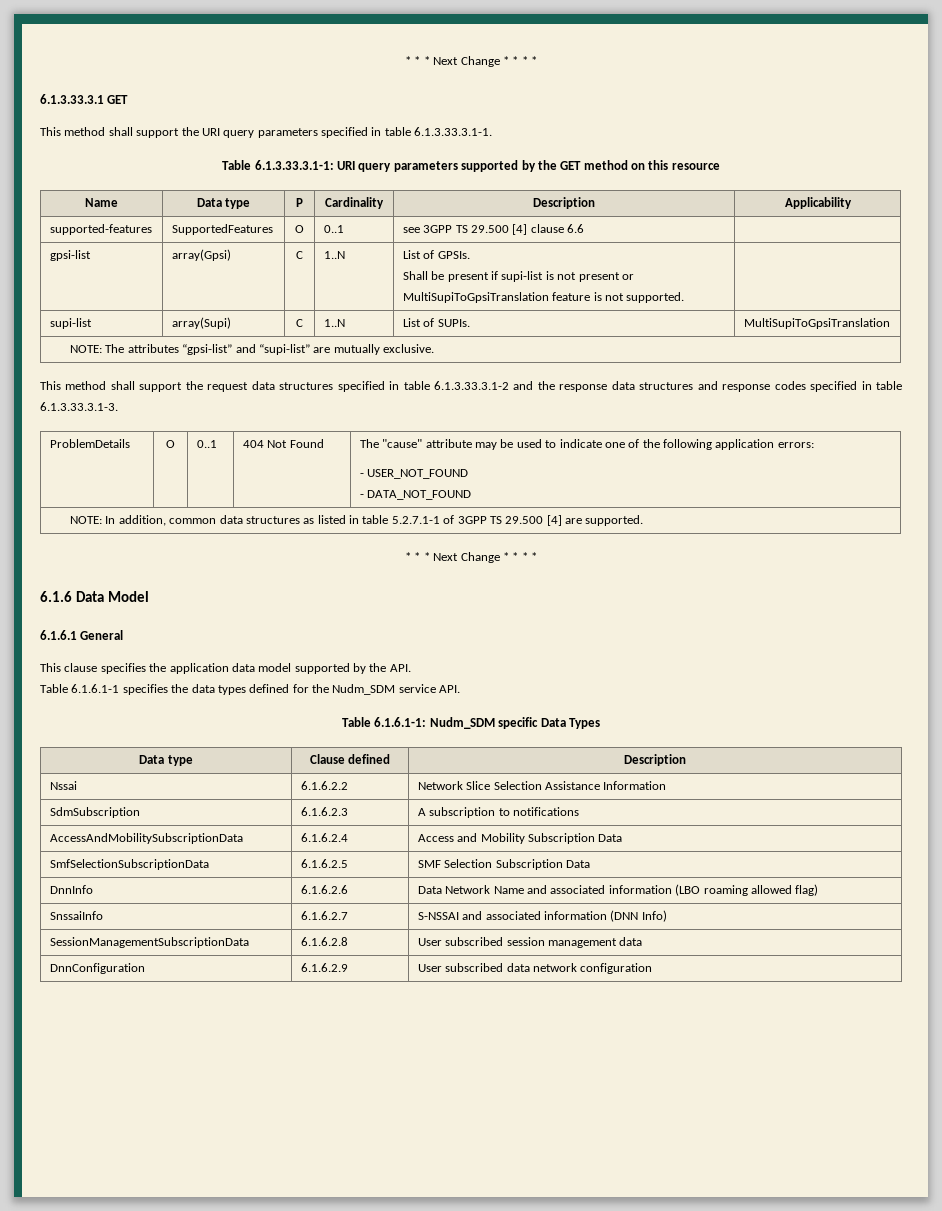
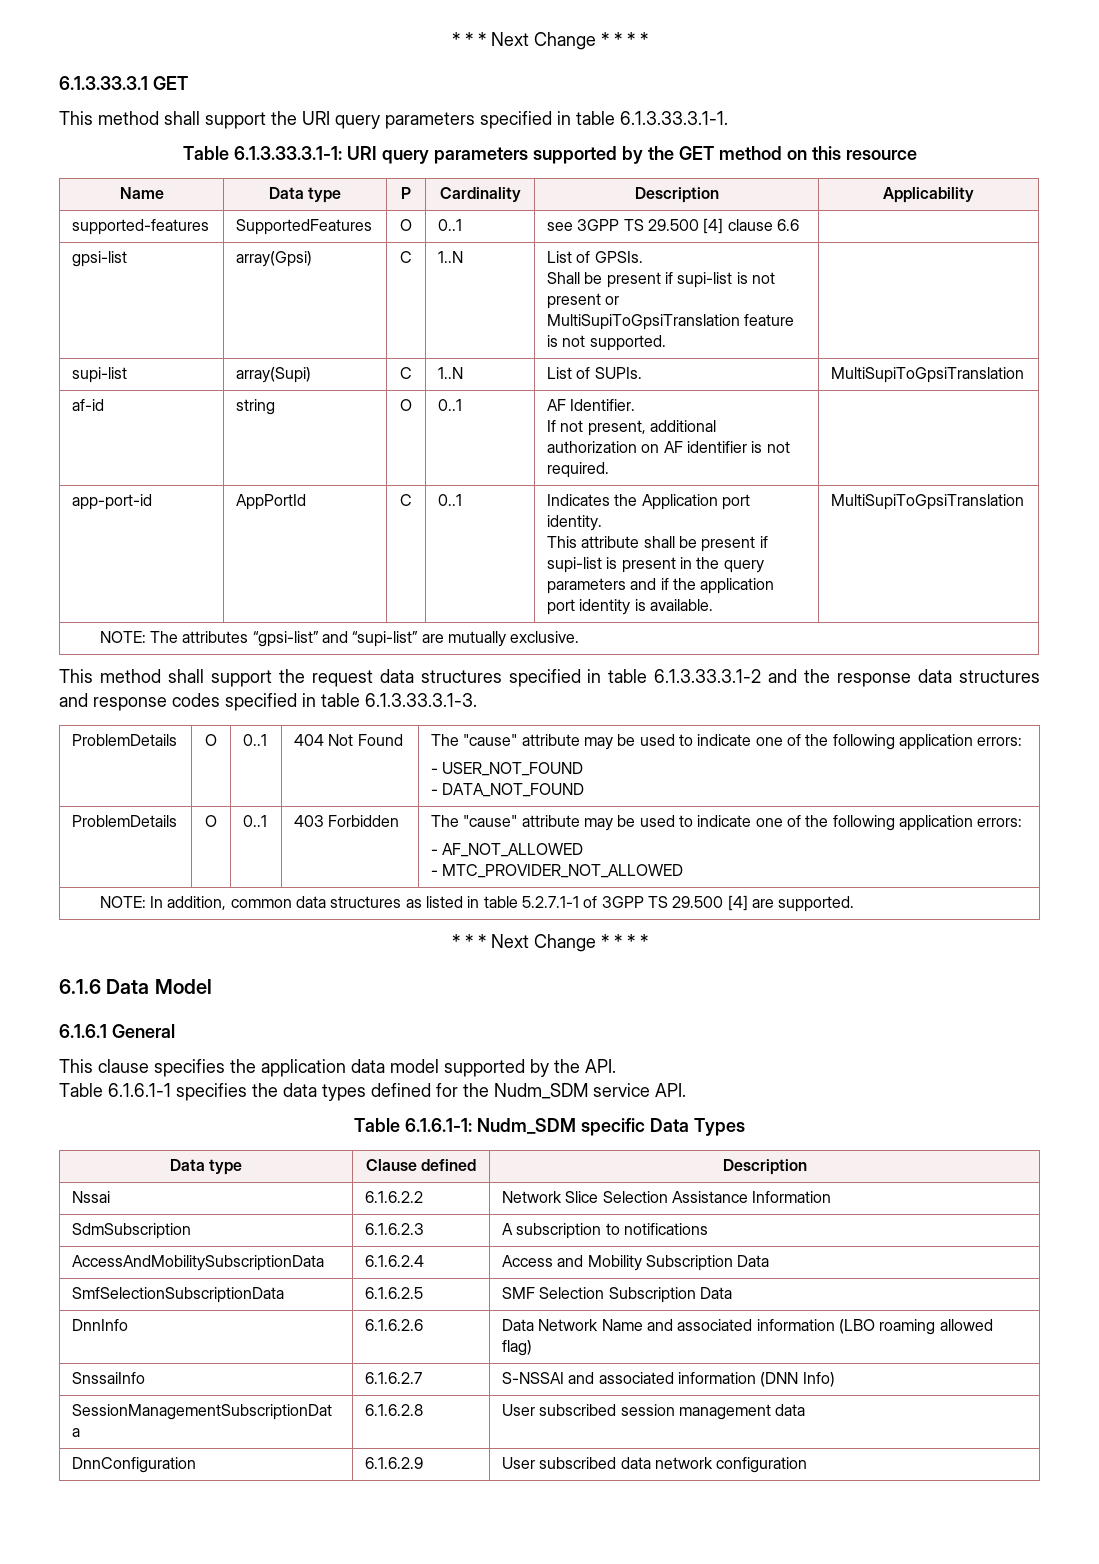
(890, 323) none -> [72,399,105,411] [236,399,276,415] [400,399,412,411] [438,399,463,411] [547,399,636,411] [547,420,717,436] [547,441,790,453] [547,462,610,478] [72,494,153,510] [236,494,307,510] [400,494,412,506] [438,494,463,506] [547,494,751,510] [547,515,603,531] [547,536,768,552] [547,557,764,573] [547,578,775,594] [547,599,714,615] [831,494,1025,510] // af-id | string | O | 0..1 | AF Identifier. // If not present, additional authorization on AF identifier is not required. | // app-port-id | AppPortId | C | 0..1 | Indicates the Application port identity. // This attribute shall be present if supi-list is present in the query parameters and if the application port identity is available. | MultiSupiToGpsiTranslation
(472, 495) none -> [72,815,178,827] [205,815,217,827] [243,815,268,827] [294,815,400,827] [431,815,1023,831] [431,843,584,857] [431,864,684,878] // ProblemDetails | O | 0..1 | 403 Forbidden | The "cause" attribute may be used to indicate one of the following application errors: // - AF_NOT_ALLOWED // - MTC_PROVIDER_NOT_ALLOWED

